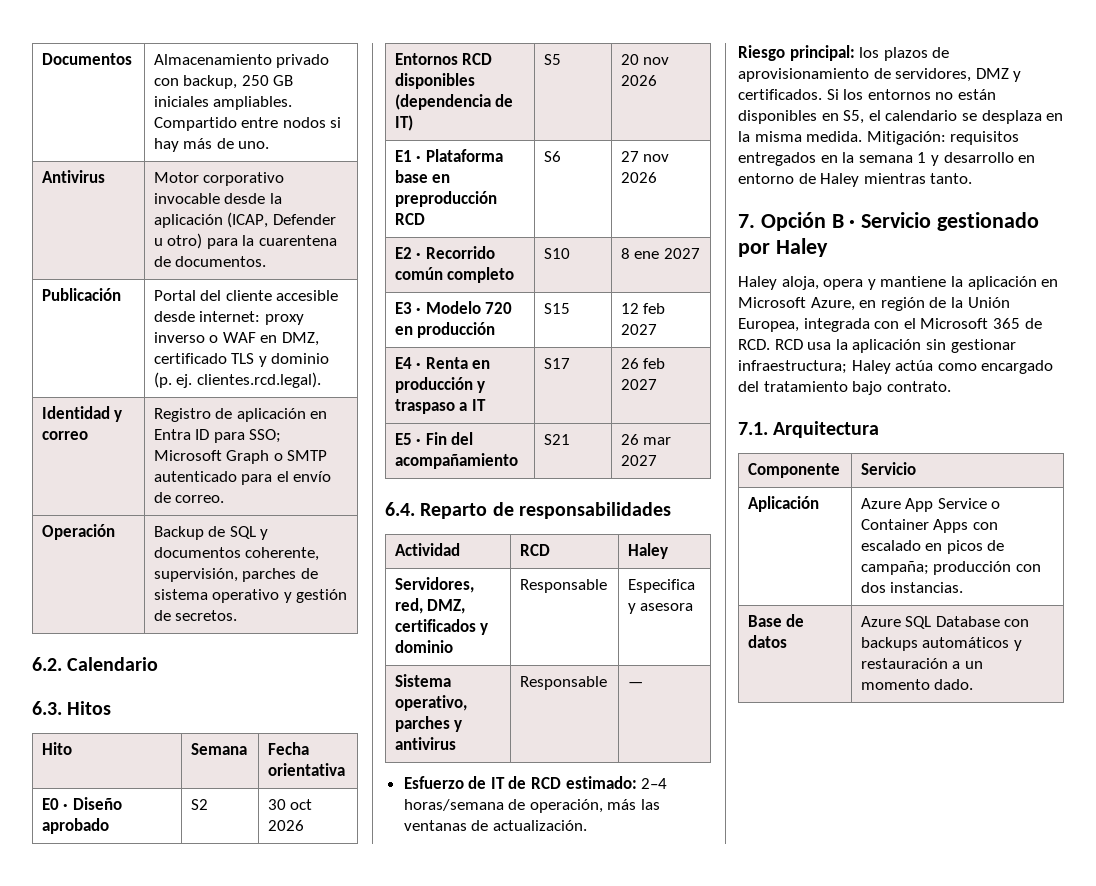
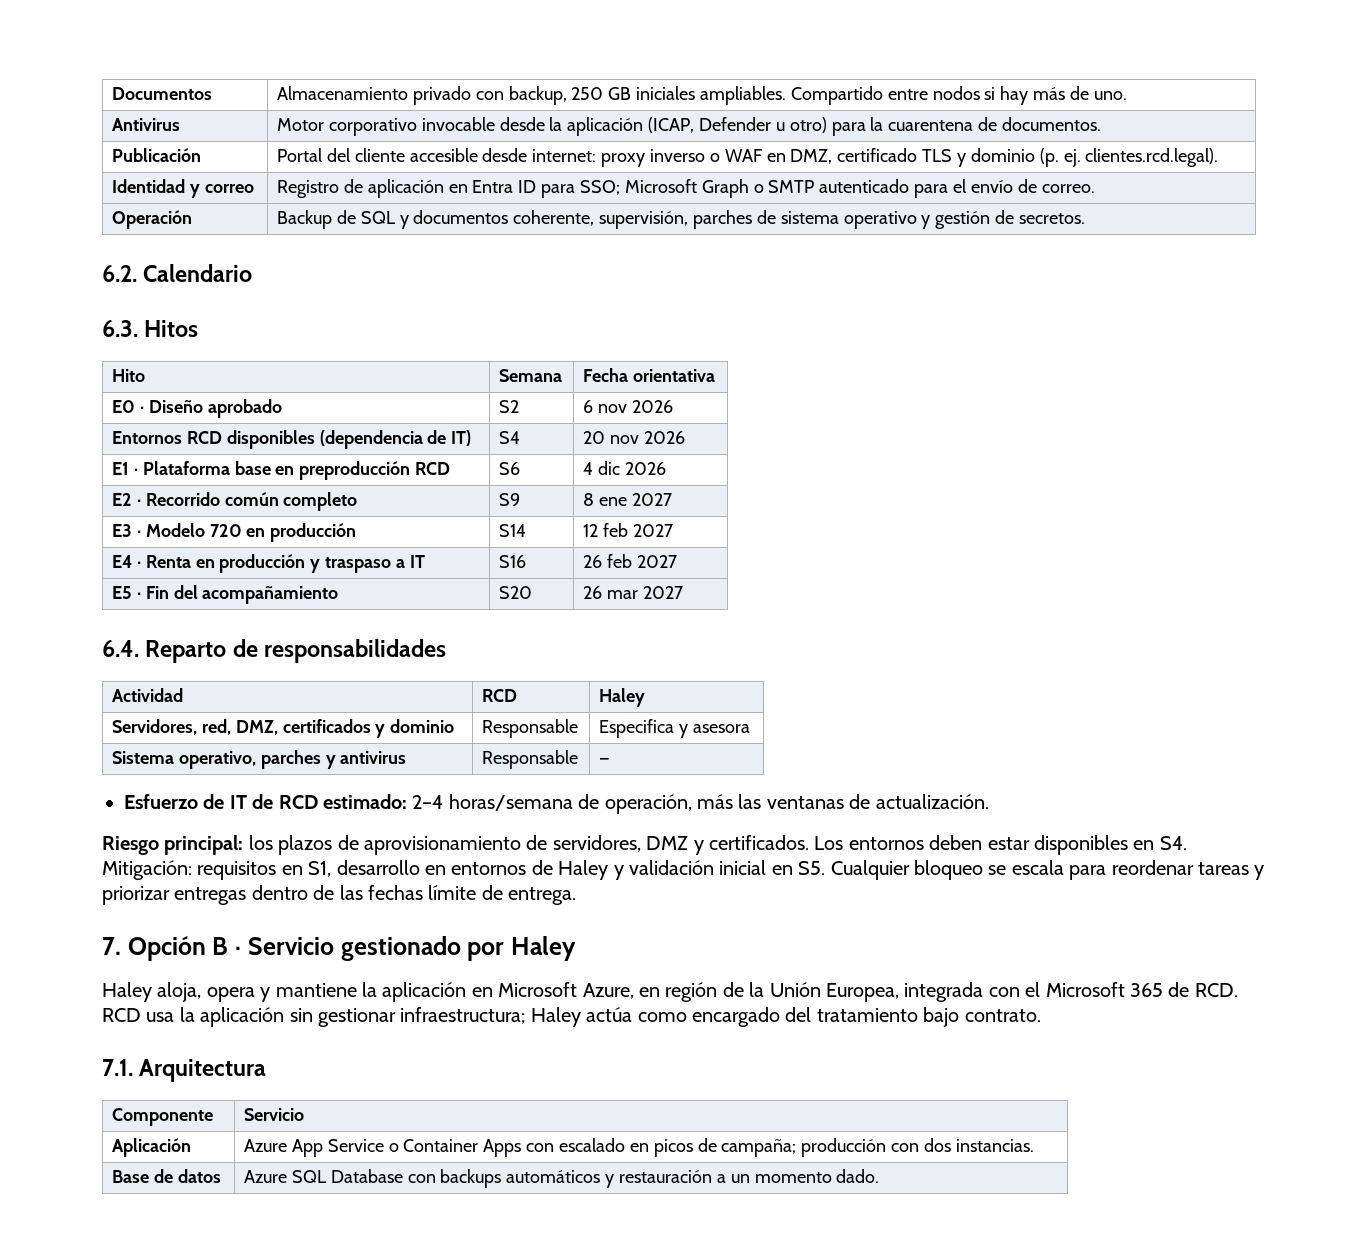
[267,799,313,810] 30 oct -> [582,400,627,413] 6 nov
[543,54,561,65] S5 -> [498,431,520,444] S4
[620,151,670,162] 27 nov -> [582,461,620,475] 4 dic
[543,248,570,259] S10 -> [498,493,520,506] S9
[543,303,570,314] S15 -> [498,524,526,537] S14
[543,358,570,369] S17 -> [498,555,526,568] S16
[543,434,570,445] S21 -> [498,586,532,599] S20
[826,89,996,100] [738,110,1064,124] [738,131,1020,145] [738,152,939,166] Si los entornos no están disponibles en S5, el calendario se desplaza en la misma medida. Mitigación: requisitos entregados en la semana 1 y -> [814,835,1187,855] [102,860,332,880] Los entornos deben estar disponibles en S4. Mitigación: requisitos en S1,
[738,173,794,184] entorno -> [451,862,527,875] entornos
[863,173,973,184] mientras tanto. -> [613,860,1265,880] [102,885,577,905] y validación inicial en S5. Cualquier bloqueo se escala para reordenar tareas y priorizar entregas dentro de las fechas límite de entrega.

